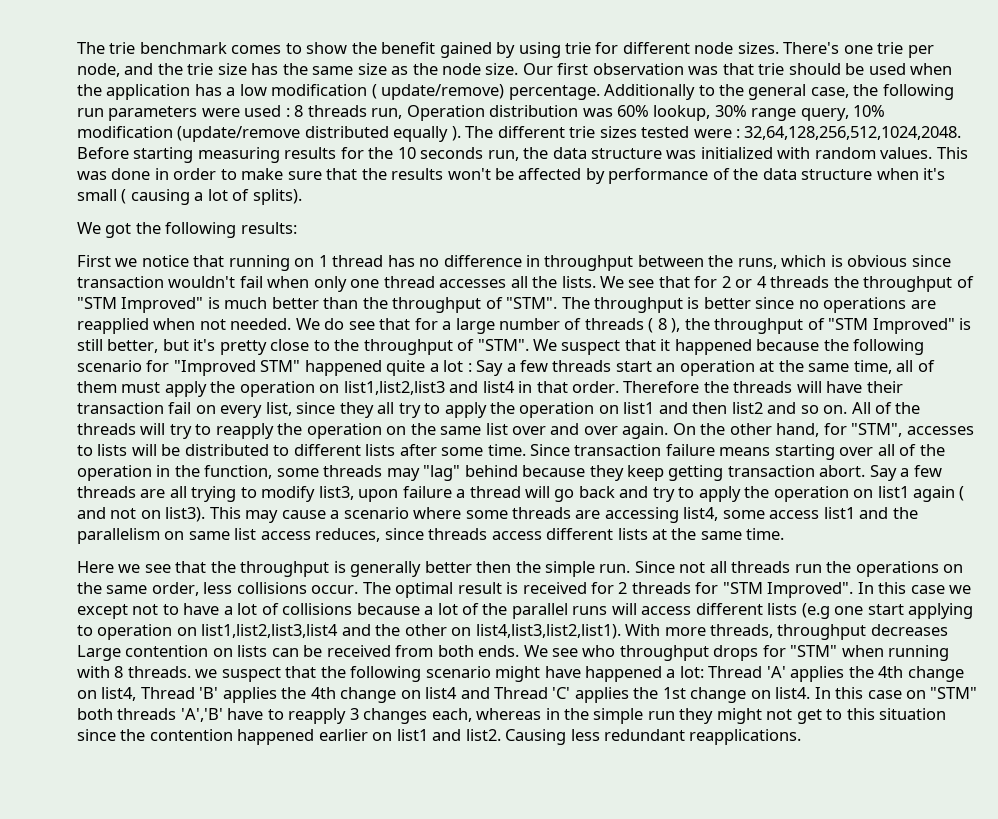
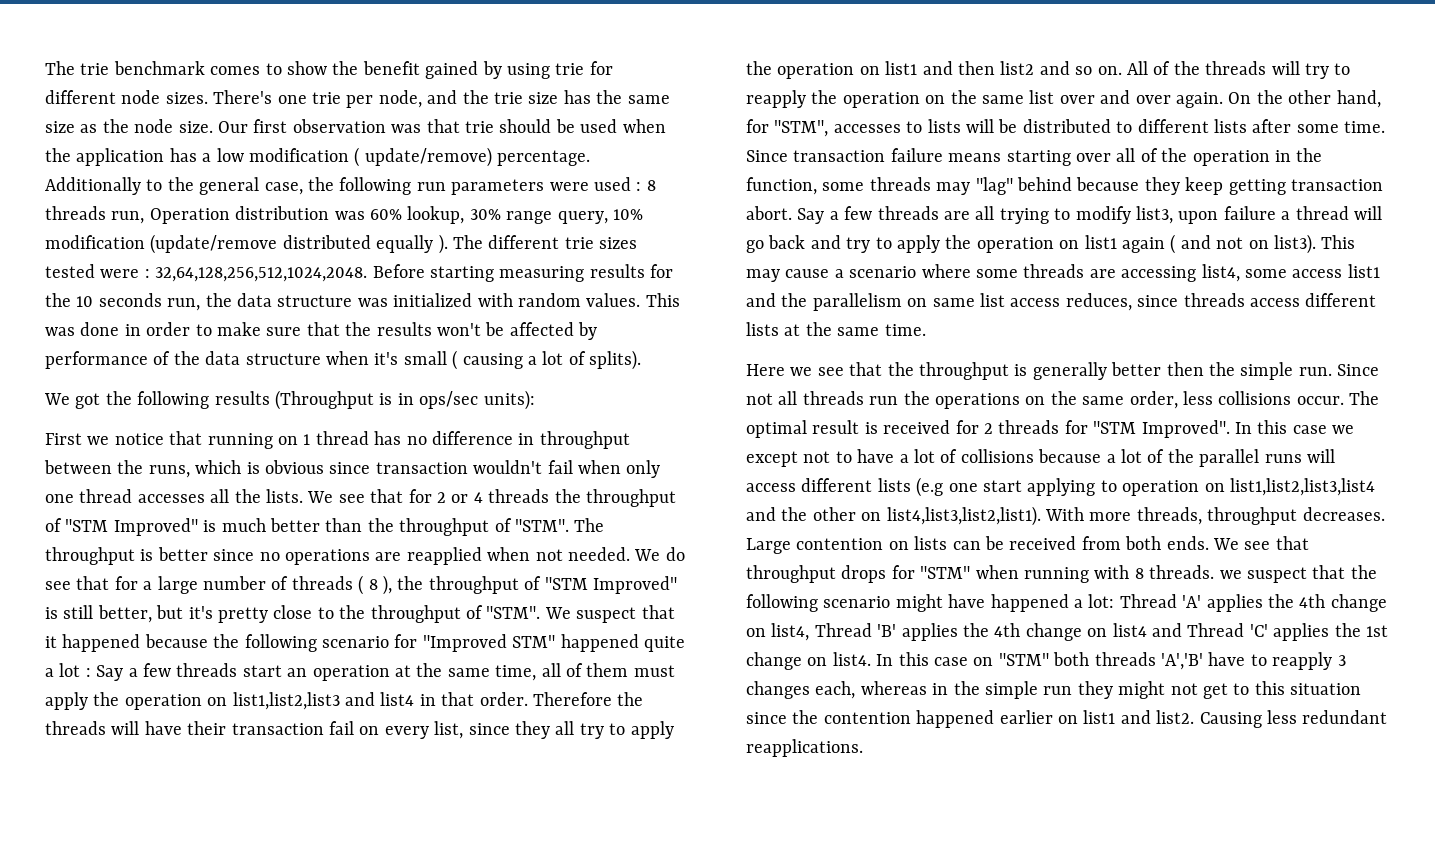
[240,222,297,234] results: -> [214,390,535,410] results (Throughput is in ops/sec units):
[870,624,948,636] decreases -> [1302,507,1385,521] decreases.
[582,645,616,657] who -> [1275,536,1309,550] that

